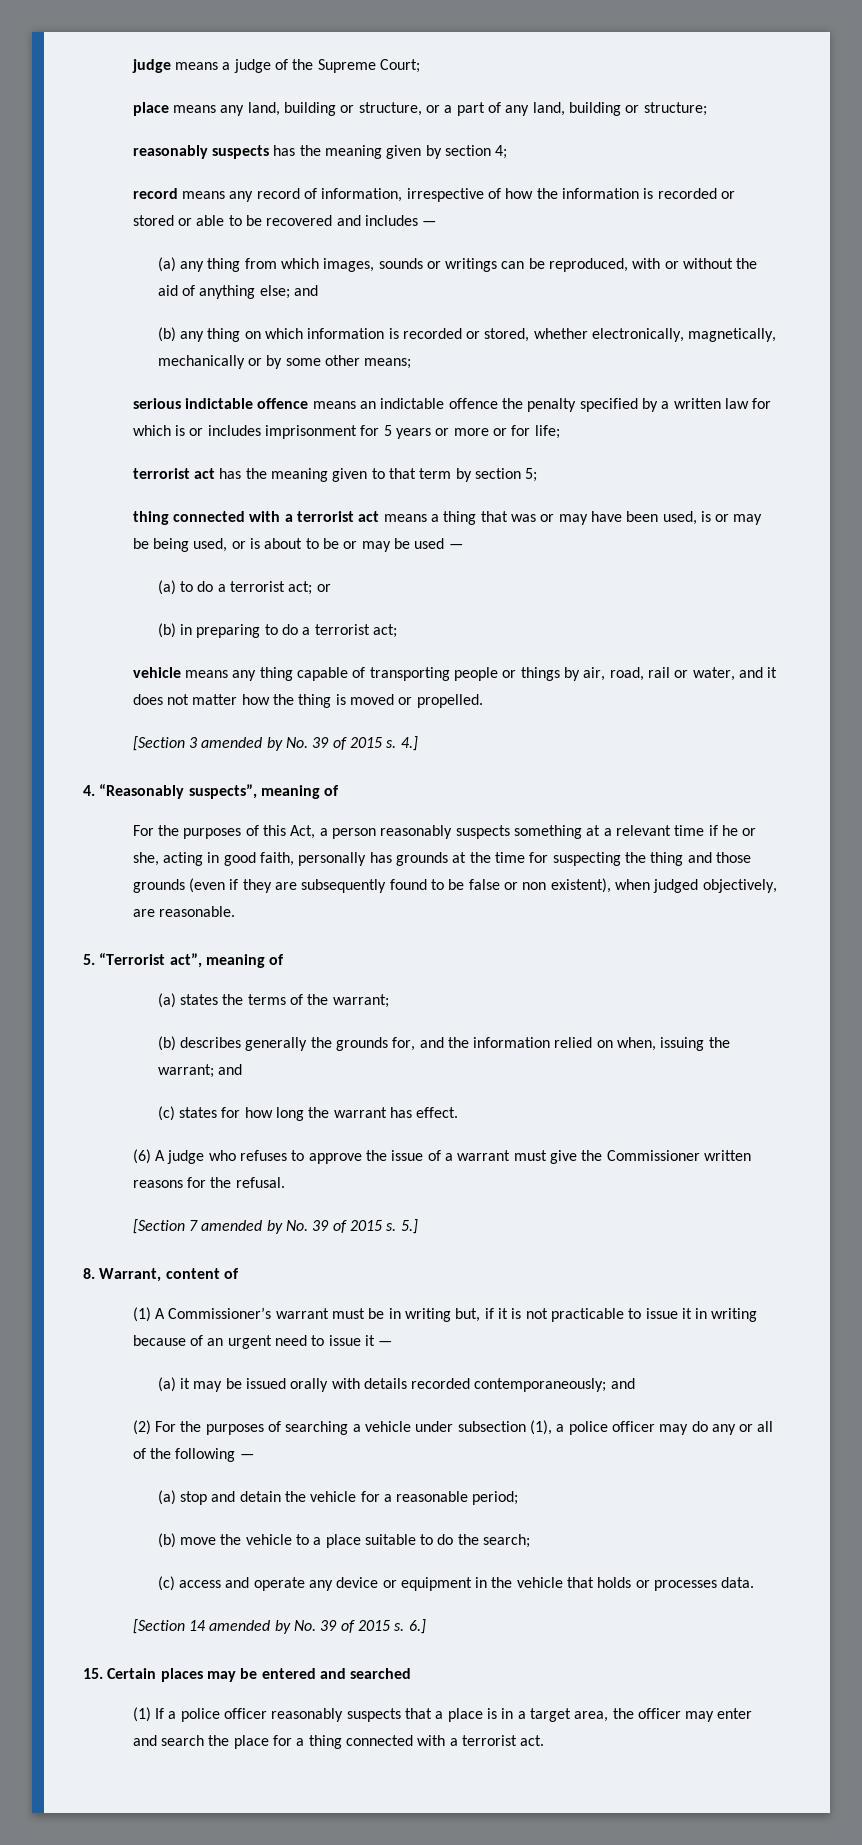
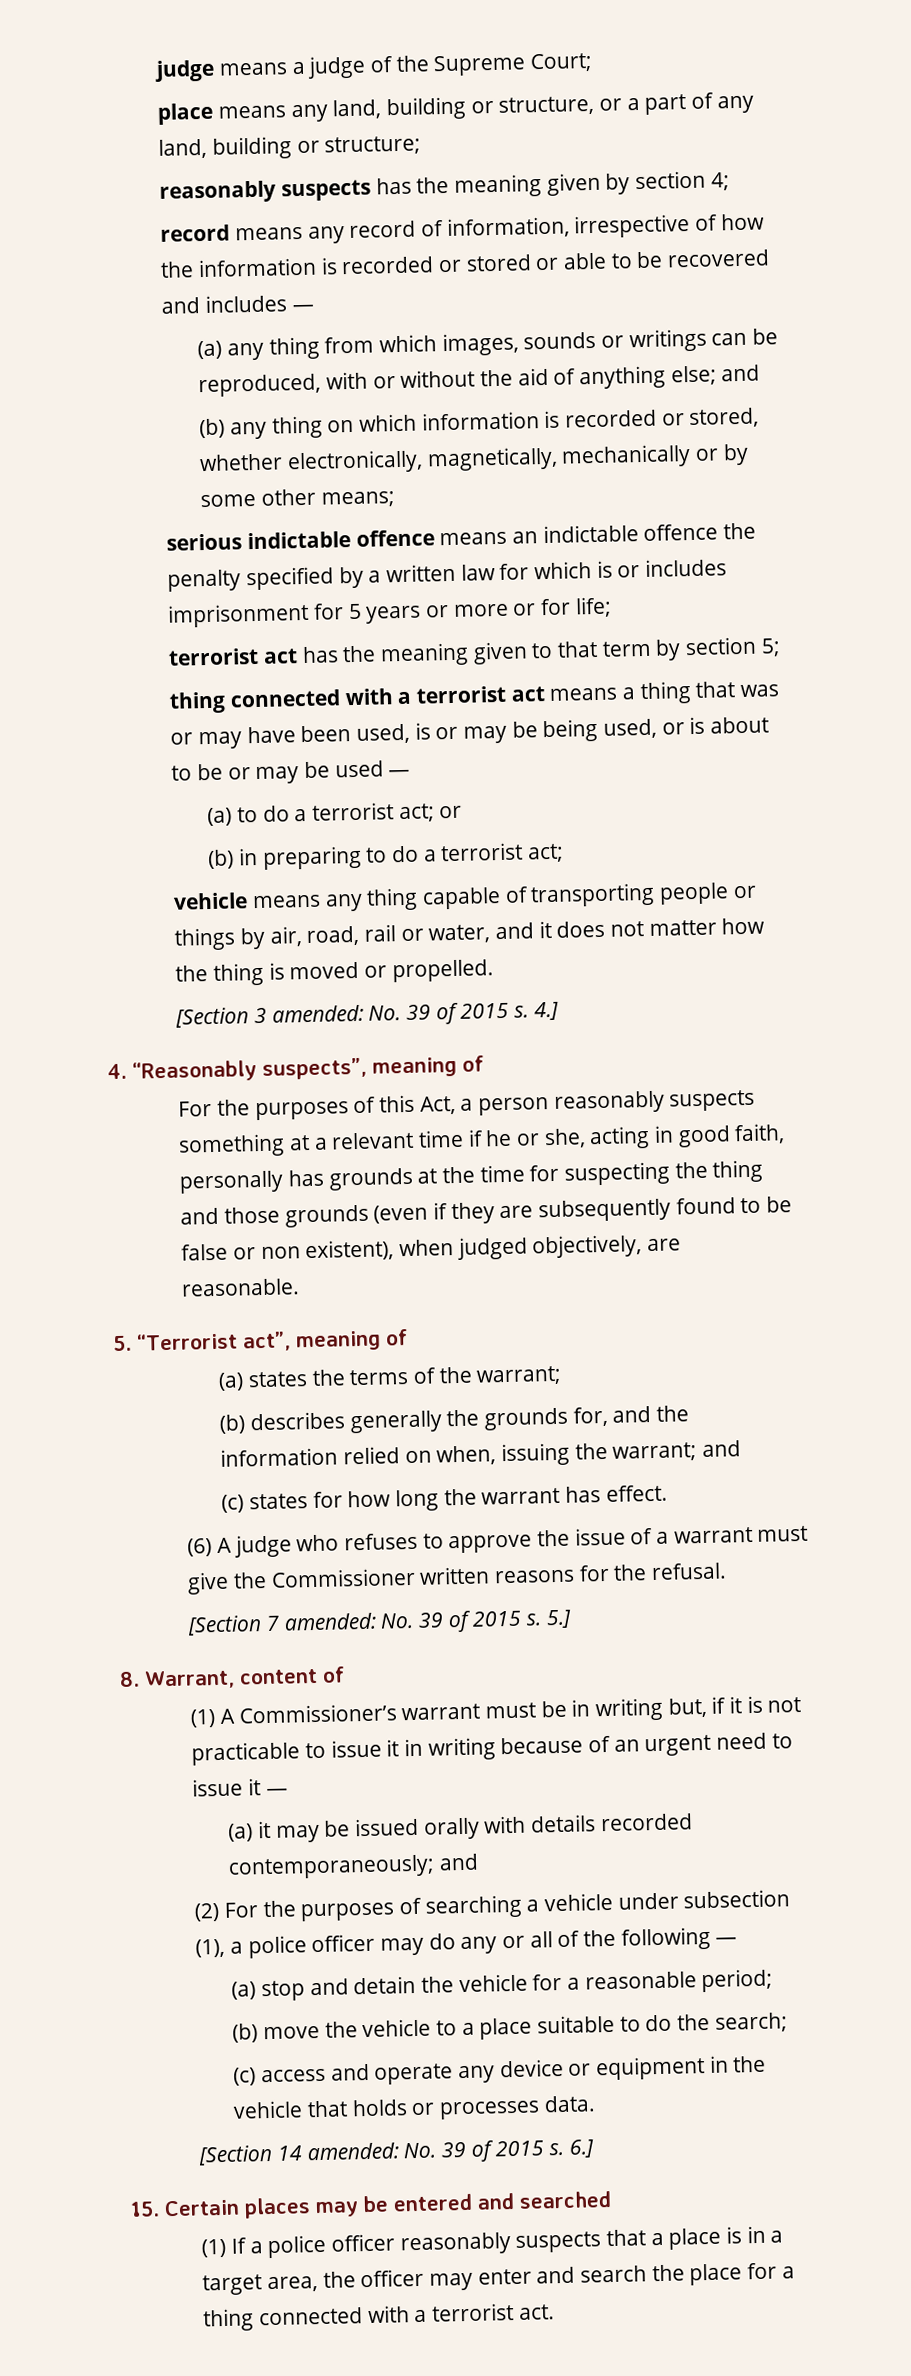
[201,737,283,751] amended by -> [271,1004,364,1023] amended:
[201,1220,283,1234] amended by -> [283,1612,377,1631] amended:
[209,1620,291,1634] amended by -> [306,2142,399,2161] amended:

